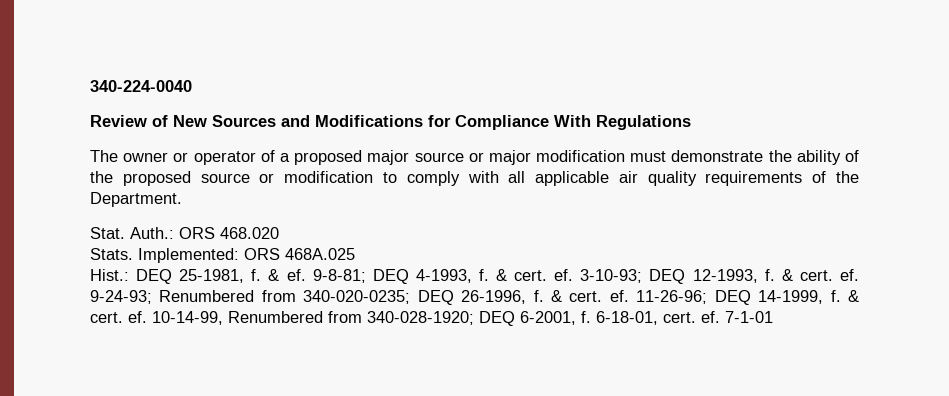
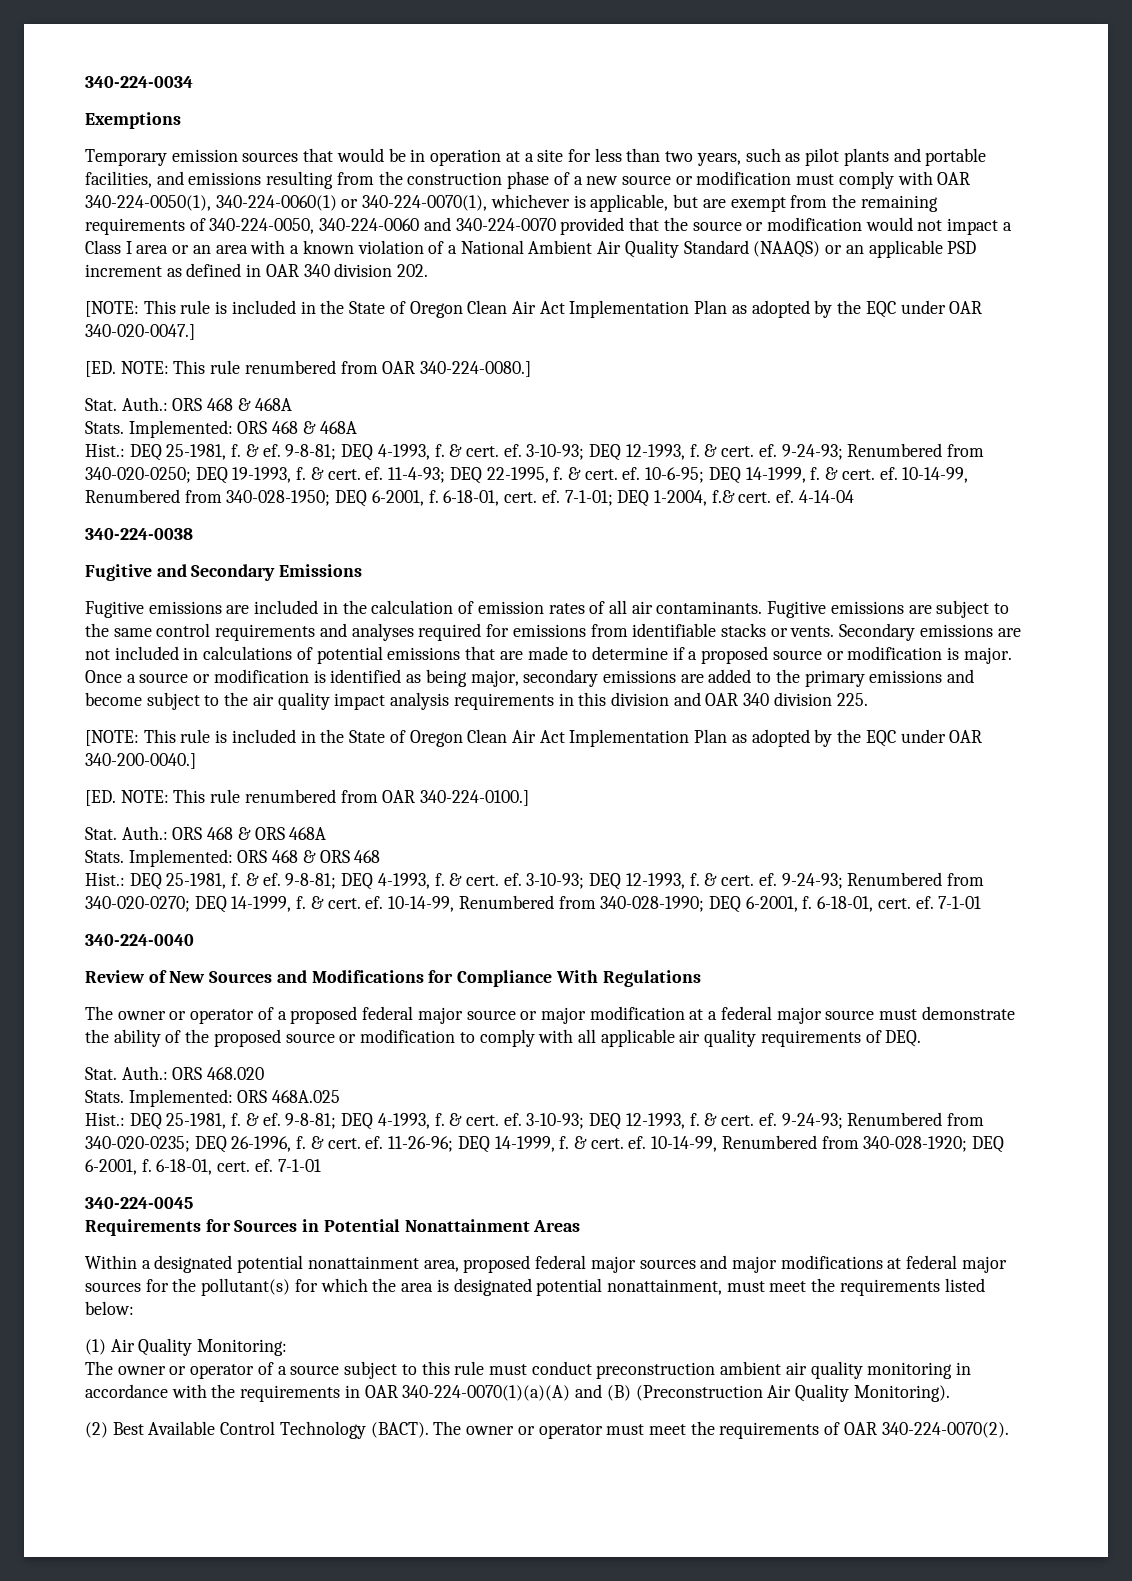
(90, 86) none -> [85,76,193,88] [85,112,181,129] [85,148,987,166] [85,171,971,189] [85,194,938,212] [85,217,1012,235] [85,240,977,258] [85,263,429,277] [85,300,983,318] [85,324,195,340] [85,360,532,377] [85,397,292,411] [85,420,357,438] [85,443,984,461] [85,467,969,484] [85,489,854,507] [85,528,193,540] [85,564,363,581] [85,600,1010,618] [85,623,1021,641] [85,646,1012,664] [85,669,975,687] [85,692,868,710] [85,729,983,747] [85,753,196,769] [85,789,530,806] [85,826,327,840] [85,849,381,867] [85,872,984,890] [85,895,982,913] 340-224-0034 // Exemptions // Temporary emission sources that would be in operation at a site for less than two years, such as pilot plants and portable facilities, and emissions resulting from the construction phase of a new source or modification must comply with OAR 340-224-0050(1), 340-224-0060(1) or 340-224-0070(1), whichever is applicable, but are exempt from the remaining requirements of 340-224-0050, 340-224-0060 and 340-224-0070 provided that the source or modification would not impact a Class I area or an area with a known violation of a National Ambient Air Quality Standard (NAAQS) or an applicable PSD increment as defined in OAR 340 division 202. // [NOTE: This rule is included in the State of Oregon Clean Air Act Implementation Plan as adopted by the EQC under OAR 340-020-0047.] // [ED. NOTE: This rule renumbered from OAR 340-224-0080.] // Stat. Auth.: ORS 468 & 468A // Stats. Implemented: ORS 468 & 468A // Hist.: DEQ 25-1981, f. & ef. 9-8-81; DEQ 4-1993, f. & cert. ef. 3-10-93; DEQ 12-1993, f. & cert. ef. 9-24-93; Renumbered from 340-020-0250; DEQ 19-1993, f. & cert. ef. 11-4-93; DEQ 22-1995, f. & cert. ef. 10-6-95; DEQ 14-1999, f. & cert. ef. 10-14-99, Renumbered from 340-028-1950; DEQ 6-2001, f. 6-18-01, cert. ef. 7-1-01; DEQ 1-2004, f.& cert. ef. 4-14-04 // 340-224-0038 // Fugitive and Secondary Emissions // Fugitive emissions are included in the calculation of emission rates of all air contaminants. Fugitive emissions are subject to the same control requirements and analyses required for emissions from identifiable stacks or vents. Secondary emissions are not included in calculations of potential emissions that are made to determine if a proposed source or modification is major. Once a source or modification is identified as being major, secondary emissions are added to the primary emissions and become subject to the air quality impact analysis requirements in this division and OAR 340 division 225. // [NOTE: This rule is included in the State of Oregon Clean Air Act Implementation Plan as adopted by the EQC under OAR 340-200-0040.] // [ED. NOTE: This rule renumbered from OAR 340-224-0100.] // Stat. Auth.: ORS 468 & ORS 468A // Stats. Implemented: ORS 468 & ORS 468 // Hist.: DEQ 25-1981, f. & ef. 9-8-81; DEQ 4-1993, f. & cert. ef. 3-10-93; DEQ 12-1993, f. & cert. ef. 9-24-93; Renumbered from 340-020-0270; DEQ 14-1999, f. & cert. ef. 10-14-99, Renumbered from 340-028-1990; DEQ 6-2001, f. 6-18-01, cert. ef. 7-1-01 //
(363, 157) none -> [362,1006,414,1020] federal
(626, 156) none -> [689,1006,875,1024] at a federal major source
[836,171,860,183] [90,192,182,207] the Department. -> [885,1030,922,1047] DEQ.
(773, 317) none -> [85,1197,193,1209] [85,1219,581,1236] [85,1255,1007,1273] [85,1278,985,1296] [85,1301,134,1315] [85,1338,288,1356] [85,1361,972,1379] [85,1384,950,1402] [85,1421,1009,1439] // 340-224-0045 // Requirements for Sources in Potential Nonattainment Areas // Within a designated potential nonattainment area, proposed federal major sources and major modifications at federal major sources for the pollutant(s) for which the area is designated potential nonattainment, must meet the requirements listed below: // (1) Air Quality Monitoring: // The owner or operator of a source subject to this rule must conduct preconstruction ambient air quality monitoring in accordance with the requirements in OAR 340-224-0070(1)(a)(A) and (B) (Preconstruction Air Quality Monitoring). // (2) Best Available Control Technology (BACT). The owner or operator must meet the requirements of OAR 340-224-0070(2).

